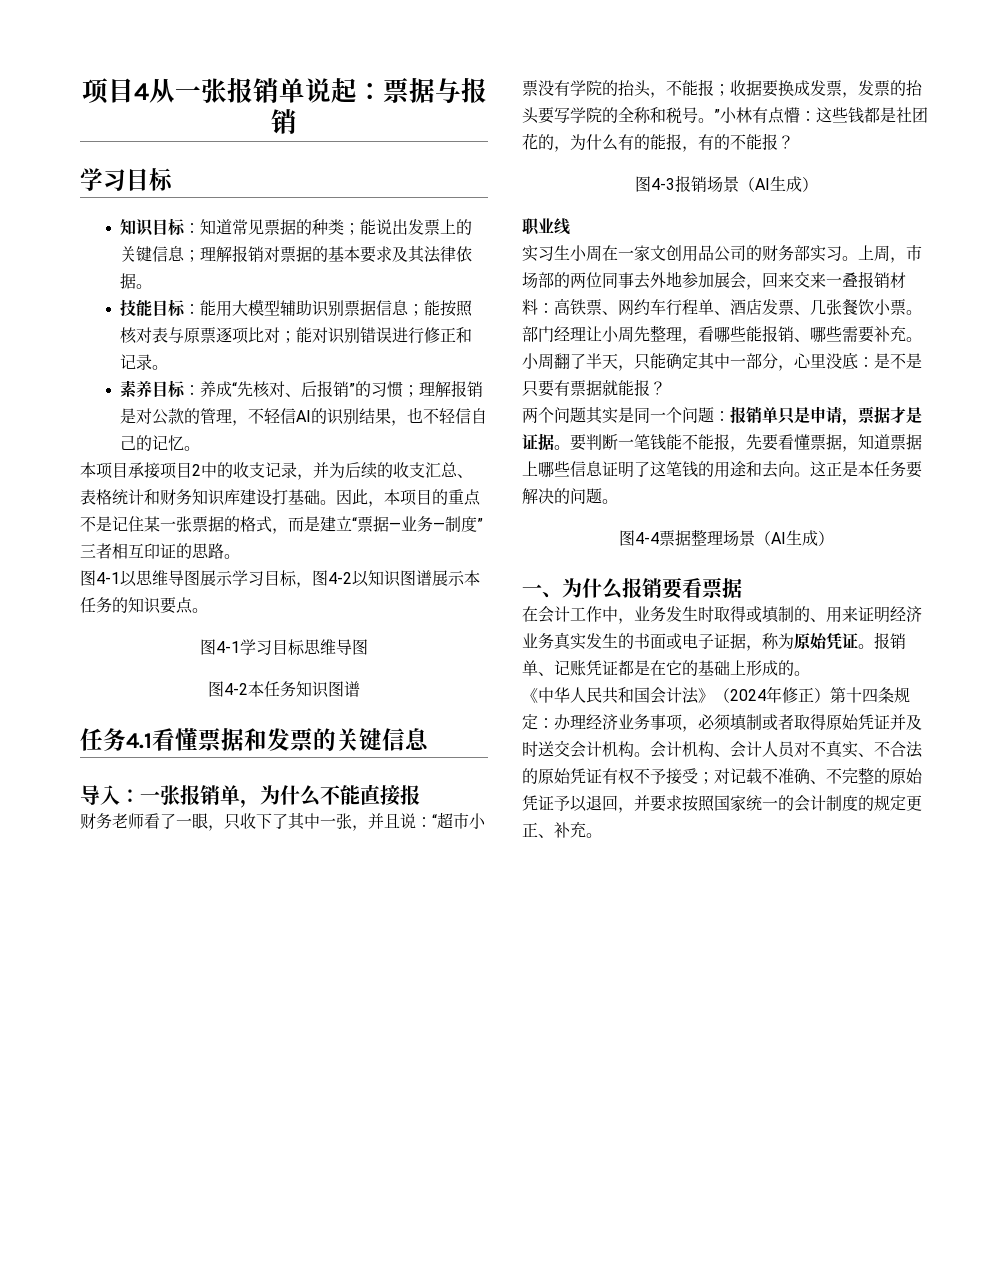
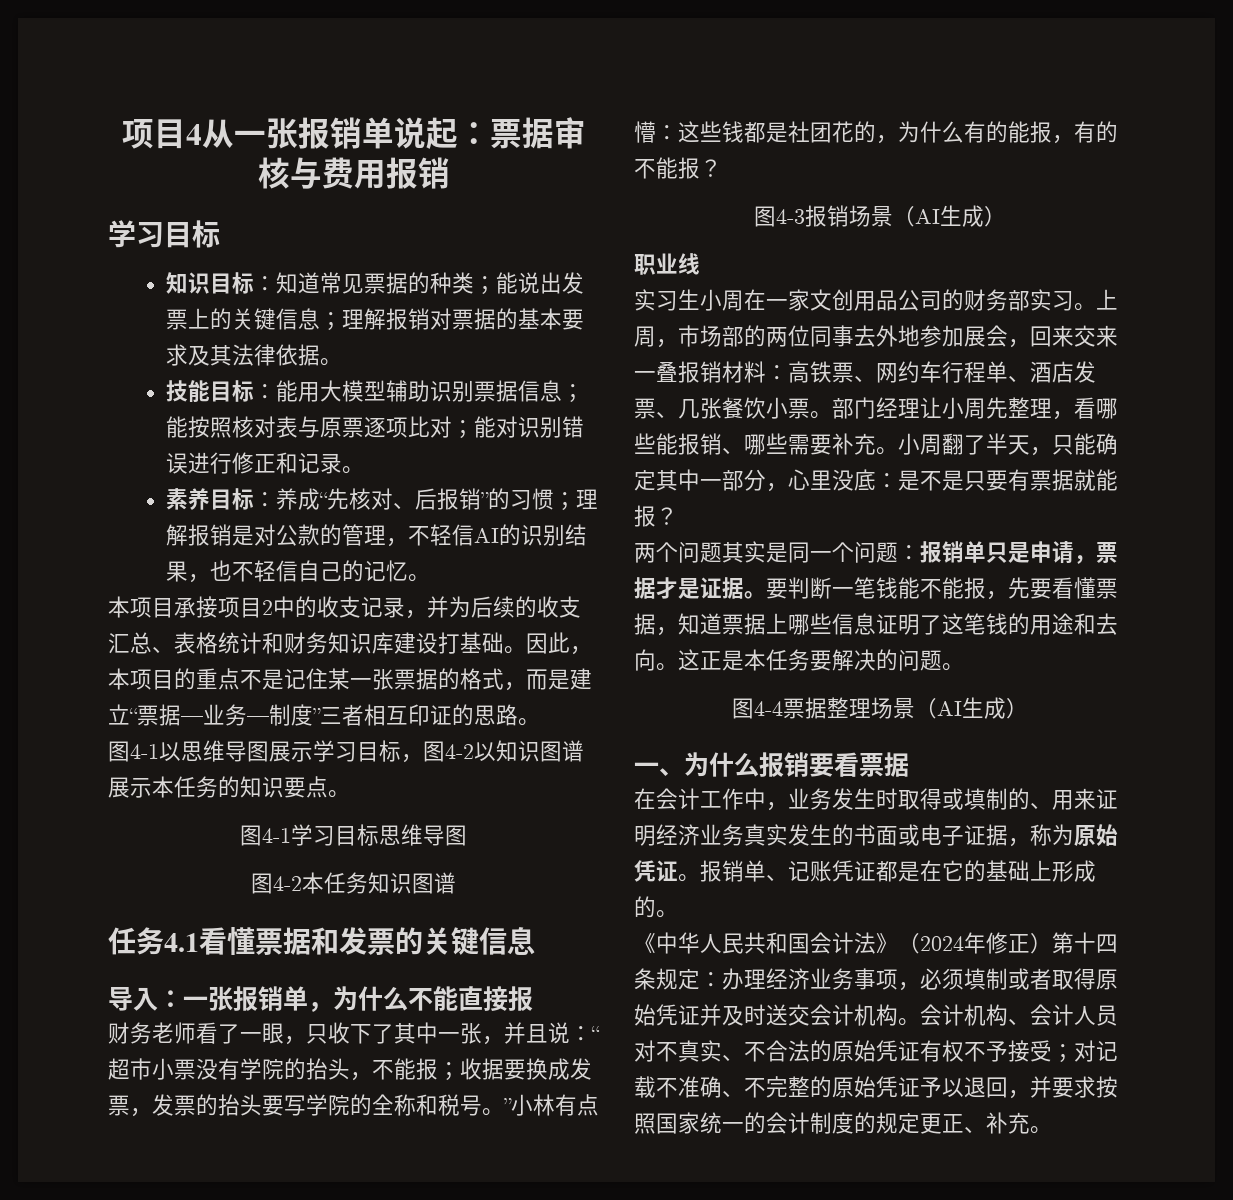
[434,78,461,103] 与 -> [553,117,586,149] [257,157,386,189] 审核与费用

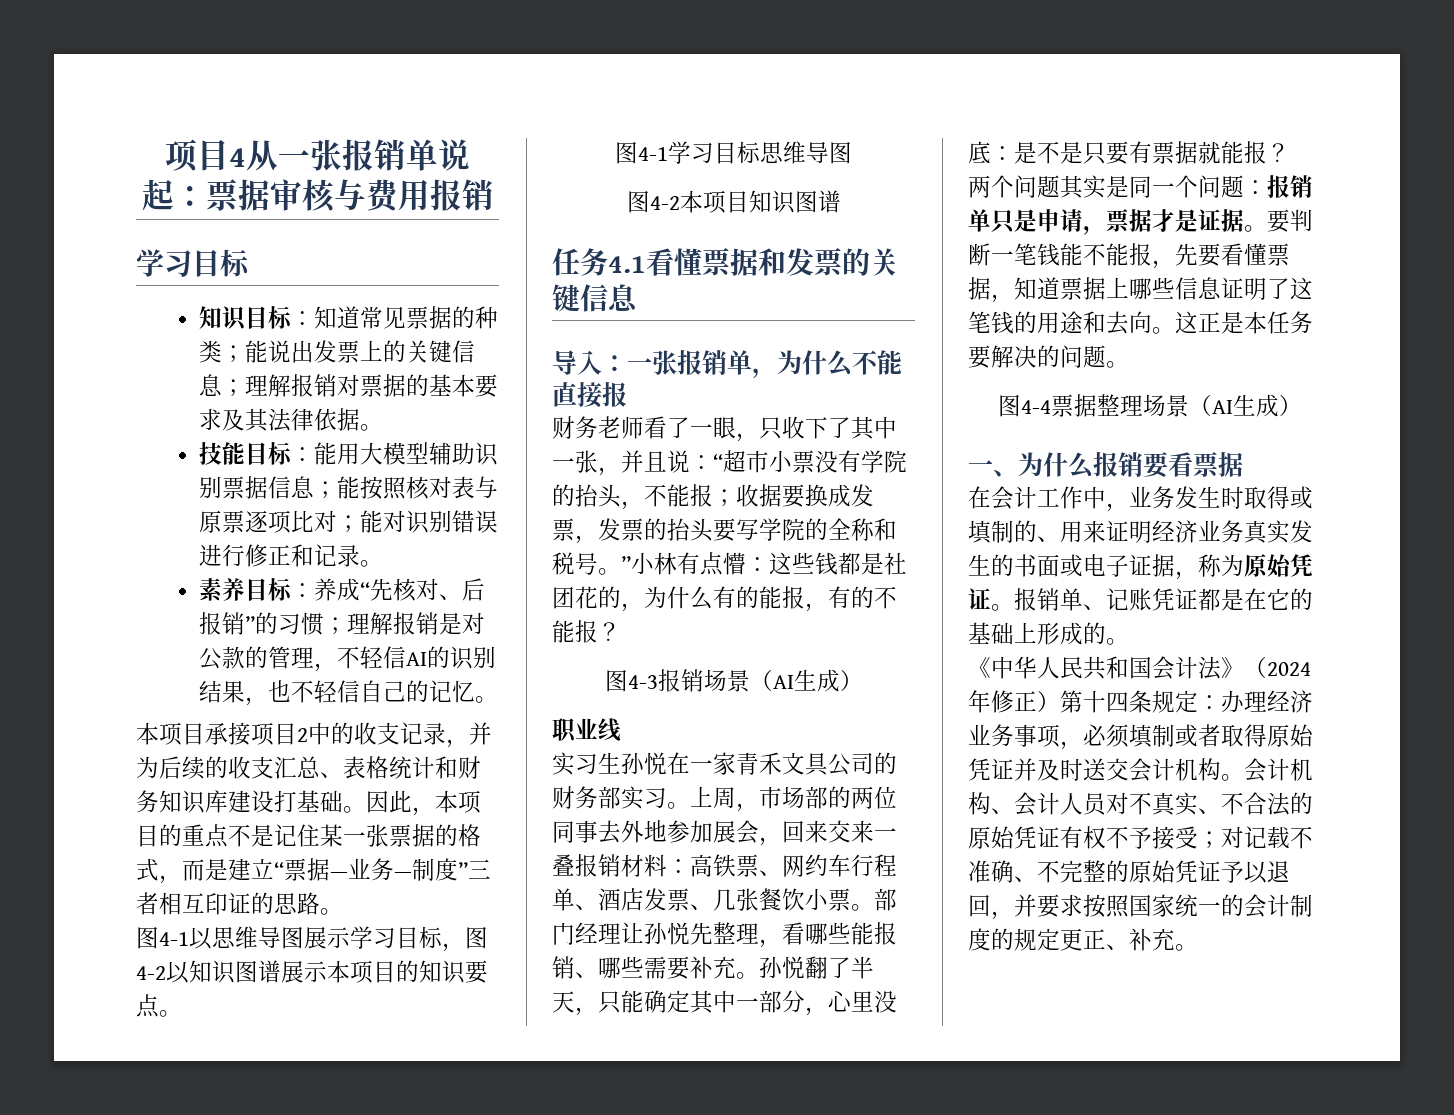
[174,776,218,798] 任务 -> [350,960,396,984] 项目
[324,872,368,894] 任务 -> [702,190,749,214] 项目
[700,289,898,311] 小周在一家文创用品 -> [621,752,829,776] 孙悦在一家青禾文具
[942,397,986,419] 小周 -> [644,922,690,945] 孙悦
[898,433,942,455] 小周 -> [759,956,805,979] 孙悦

